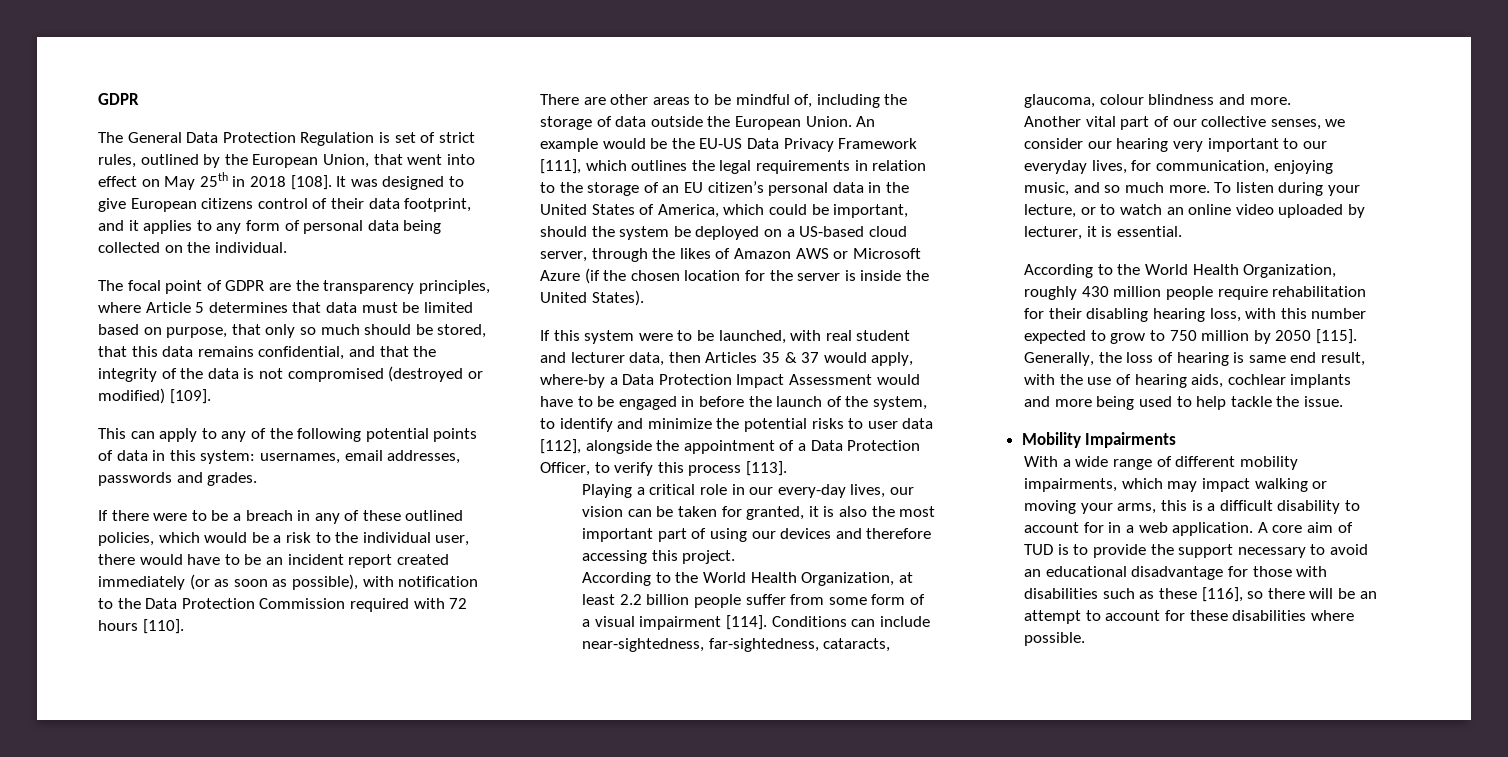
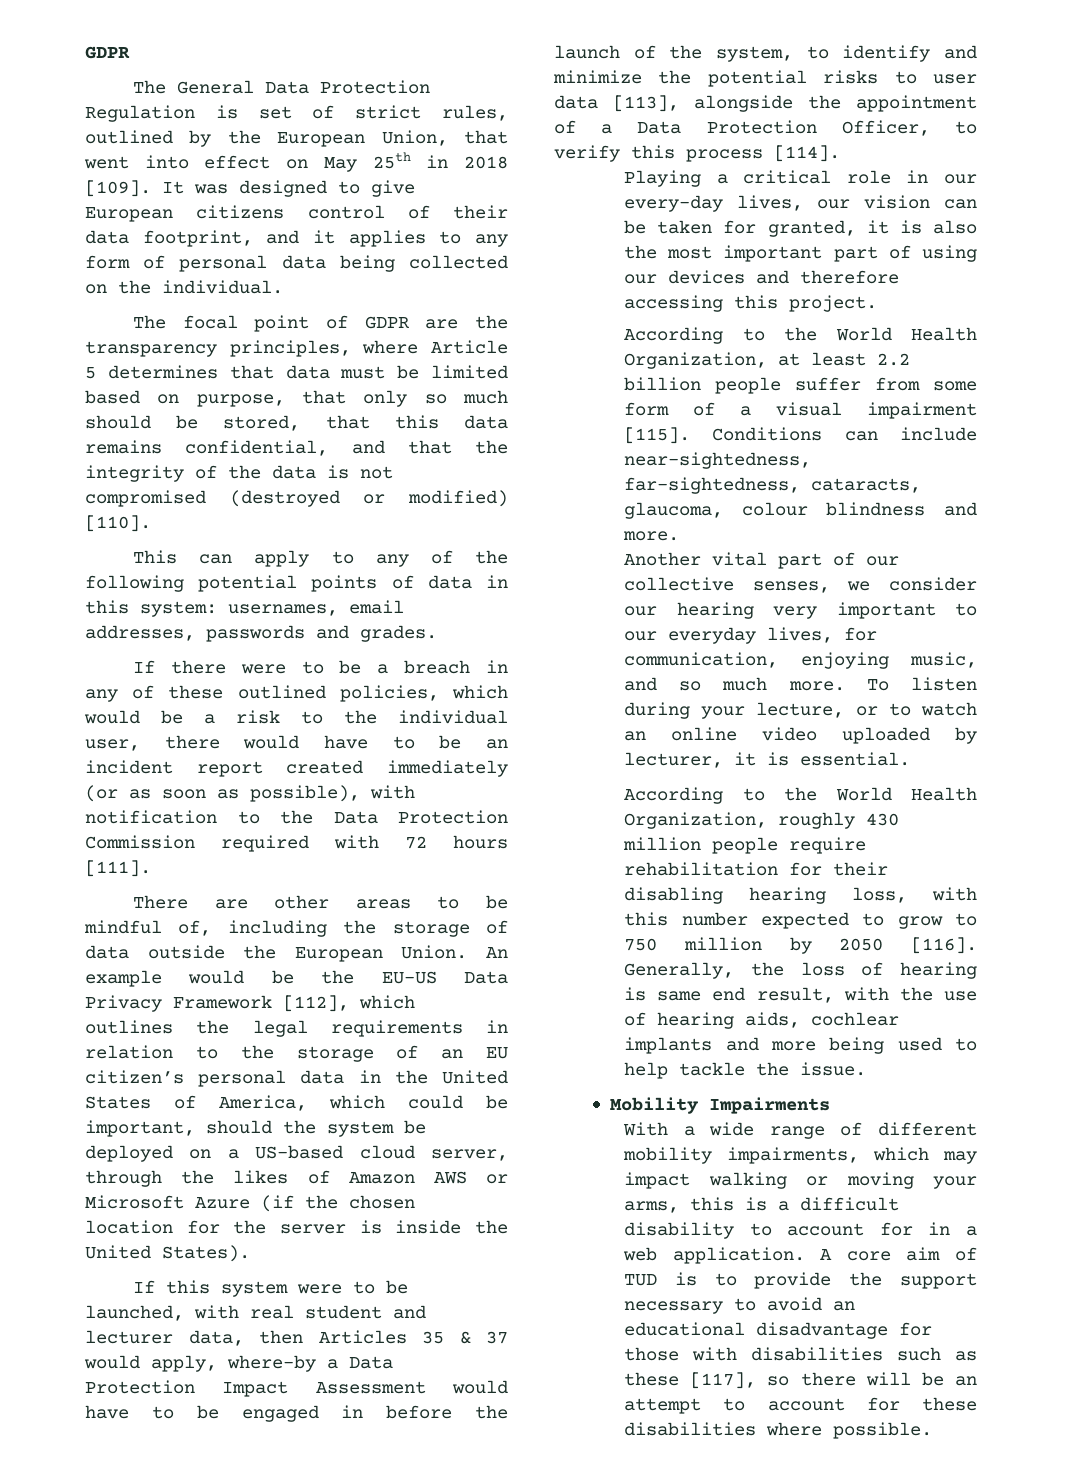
[290,175,332,190] [108]. -> [85,180,151,197] [109].
[169,389,211,404] [109]. -> [85,515,151,532] [110].
[142,619,184,634] [110]. -> [85,860,151,877] [111].
[540,159,581,174] [111], -> [283,995,349,1012] [112],
[540,439,581,454] [112], -> [613,95,679,112] [113],
[745,461,787,476] [113]. -> [774,145,840,162] [114].
[726,615,768,630] [114]. -> [624,427,691,444] [115].
[1315,329,1357,344] [115]. -> [911,937,977,954] [116].
[1201,587,1243,602] [116], -> [690,1372,757,1389] [117],

